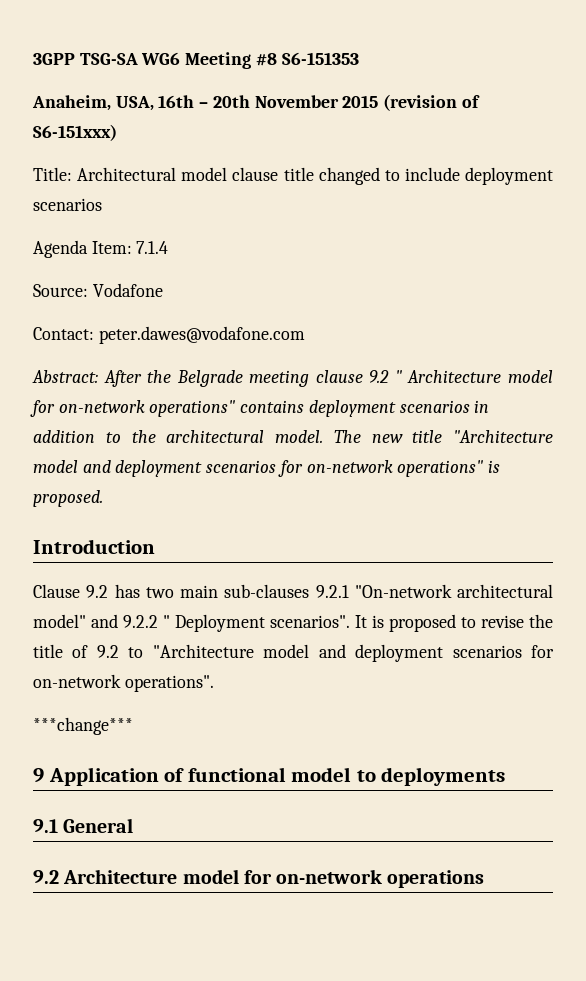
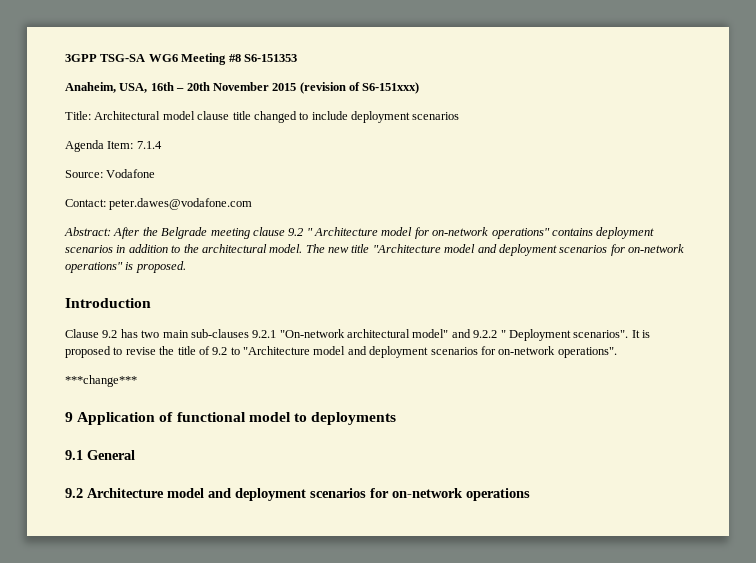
(239, 876) none -> [208,488,366,501] and deployment scenarios

